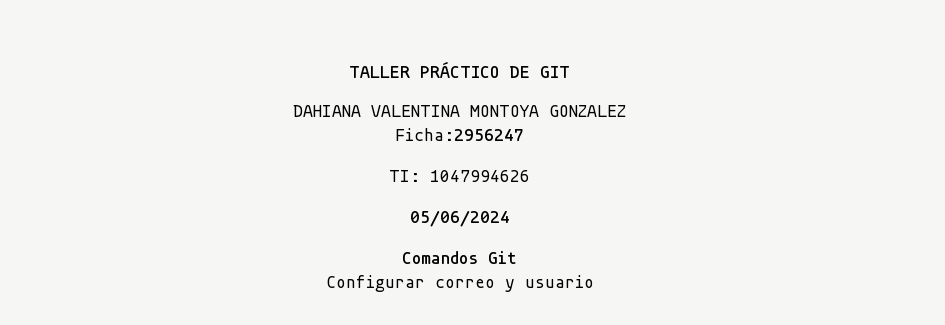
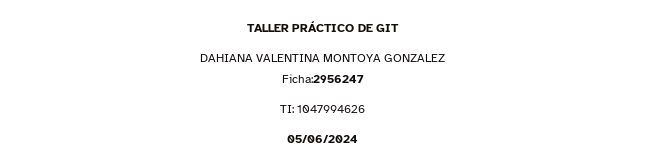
[402,251,517,264] [325,275,594,292] // Comandos Git // Configurar correo y usuario -> (358, 139) none

